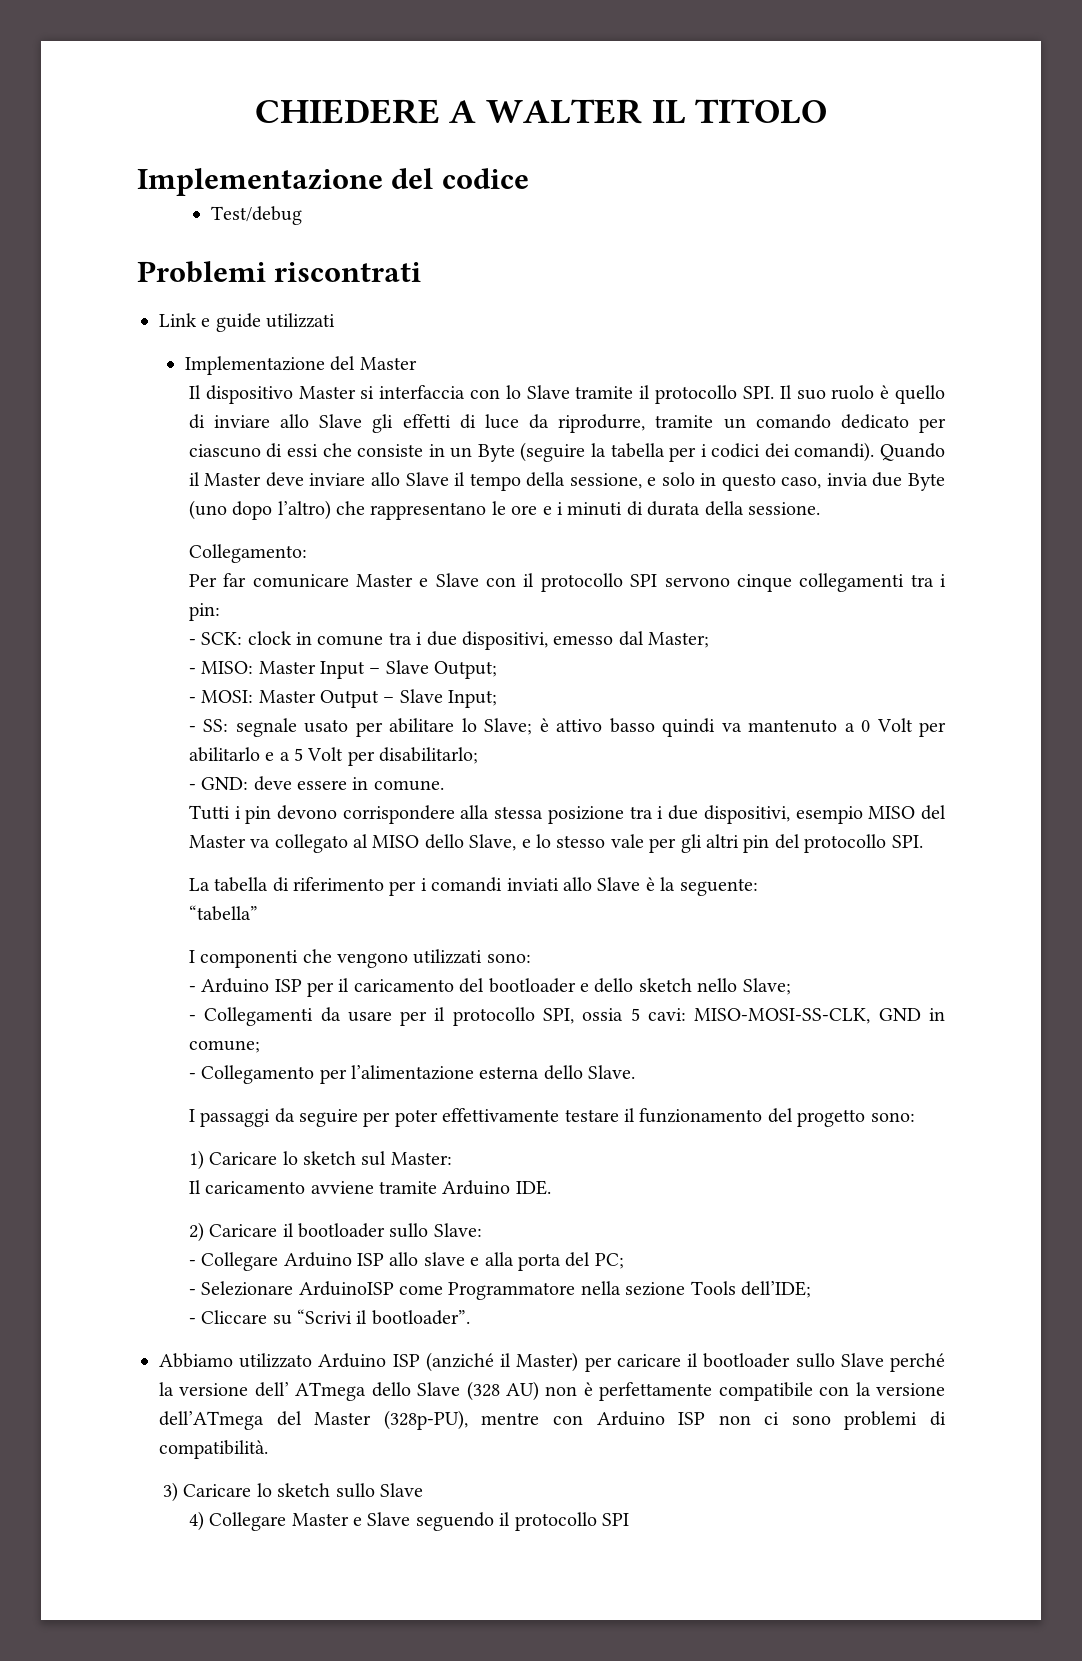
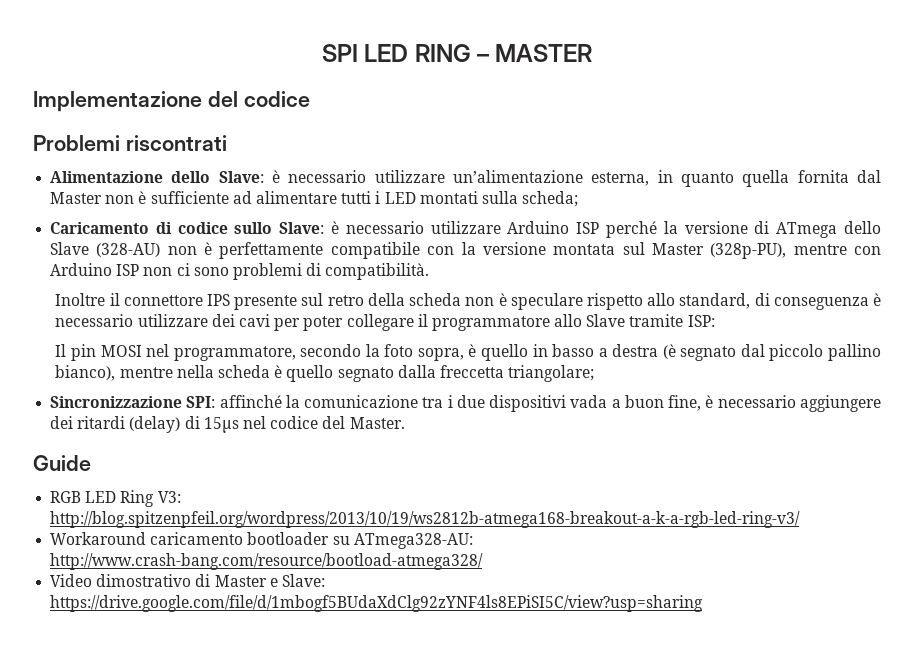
[254,99,828,124] CHIEDERE A WALTER IL TITOLO -> [321,44,593,62] SPI LED RING – MASTER
[210,206,302,225] // Test/debug -> (310, 99) none
[159,313,336,332] [184,356,417,375] [188,385,945,404] [188,414,946,433] [188,442,945,462] [188,472,945,491] [188,500,821,520] [188,544,307,563] [188,573,946,592] [188,603,220,621] [188,631,710,650] [188,660,498,679] [188,689,498,708] [188,718,947,737] [188,747,479,766] [188,776,444,791] [188,805,947,824] [188,834,923,853] [188,877,758,896] [188,905,258,921] [188,949,531,968] [188,978,791,997] [188,1007,946,1026] [188,1040,260,1053] [188,1065,636,1084] [188,1108,915,1127] [188,1150,452,1170] [188,1180,551,1195] [188,1222,482,1242] [188,1252,624,1271] [188,1281,812,1300] [188,1309,470,1325] [159,1352,884,1372] Link e guide utilizzati // Implementazione del Master // Il dispositivo Master si interfaccia con lo Slave tramite il protocollo SPI. Il suo ruolo è quello di inviare allo Slave gli effetti di luce da riprodurre, tramite un comando dedicato per ciascuno di essi che consiste in un Byte (seguire la tabella per i codici dei comandi). Quando il Master deve inviare allo Slave il tempo della sessione, e solo in questo caso, invia due Byte (uno dopo l’altro) che rappresentano le ore e i minuti di durata della sessione. // Collegamento: // Per far comunicare Master e Slave con il protocollo SPI servono cinque collegamenti tra i pin: // - SCK: clock in comune tra i due dispositivi, emesso dal Master; // - MISO: Master Input – Slave Output; // - MOSI: Master Output – Slave Input; // - SS: segnale usato per abilitare lo Slave; è attivo basso quindi va mantenuto a 0 Volt per abilitarlo e a 5 Volt per disabilitarlo; // - GND: deve essere in comune. // Tutti i pin devono corrispondere alla stessa posizione tra i due dispositivi, esempio MISO del Master va collegato al MISO dello Slave, e lo stesso vale per gli altri pin del protocollo SPI. // La tabella di riferimento per i comandi inviati allo Slave è la seguente: // “tabella” // I componenti che vengono utilizzati sono: // - Arduino ISP per il caricamento del bootloader e dello sketch nello Slave; // - Collegamenti da usare per il protocollo SPI, ossia 5 cavi: MISO-MOSI-SS-CLK, GND in comune; // - Collegamento per l’alimentazione esterna dello Slave. // I passaggi da seguire per poter effettivamente testare il funzionamento del progetto sono: // 1) Caricare lo sketch sul Master: // Il caricamento avviene tramite Arduino IDE. // 2) Caricare il bootloader sullo Slave: // - Collegare Arduino ISP allo slave e alla porta del PC; // - Selezionare ArduinoISP come Programmatore nella sezione Tools dell’IDE; // - Cliccare su “Scrivi il bootloader”. // Abbiamo utilizzato Arduino ISP (anziché il Master) per caricare il bootloader sullo Slave -> [50,170,881,187] [50,191,579,207] [50,221,600,234] Alimentazione dello Slave: è necessario utilizzare un’alimentazione esterna, in quanto quella fornita dal Master non è sufficiente ad alimentare tutti i LED montati sulla scheda; // Caricamento di codice sullo Slave: è necessario utilizzare Arduino ISP
[254,1382,289,1397] dell’ -> [754,221,770,234] di
[466,1381,539,1401] (328 AU) -> [96,243,161,257] (328-AU)
[159,1411,302,1430] dell’ATmega del -> [553,242,645,255] montata sul
[162,1482,423,1502] [188,1511,630,1531] 3) Caricare lo sketch sullo Slave // 4) Collegare Master e Slave seguendo il protocollo SPI -> [55,293,882,310] [55,314,715,331] [55,344,882,361] [55,365,595,382] [50,395,881,412] [50,416,405,433] [33,455,91,471] [50,490,181,507] [50,511,801,528] [50,532,473,549] [50,553,484,570] [50,574,325,587] [50,595,704,612] Inoltre il connettore IPS presente sul retro della scheda non è speculare rispetto allo standard, di conseguenza è necessario utilizzare dei cavi per poter collegare il programmatore allo Slave tramite ISP: // Il pin MOSI nel programmatore, secondo la foto sopra, è quello in basso a destra (è segnato dal piccolo pallino bianco), mentre nella scheda è quello segnato dalla freccetta triangolare; // Sincronizzazione SPI: affinché la comunicazione tra i due dispositivi vada a buon fine, è necessario aggiungere dei ritardi (delay) di 15µs nel codice del Master. // Guide // RGB LED Ring V3: http://blog.spitzenpfeil.org/wordpress/2013/10/19/ws2812b-atmega168-breakout-a-k-a-rgb-led-ring-v3/ // Workaround caricamento bootloader su ATmega328-AU: http://www.crash-bang.com/resource/bootload-atmega328/ // Video dimostrativo di Master e Slave: https://drive.google.com/file/d/1mbogf5BUdaXdClg92zYNF4ls8EPiSI5C/view?usp=sharing

